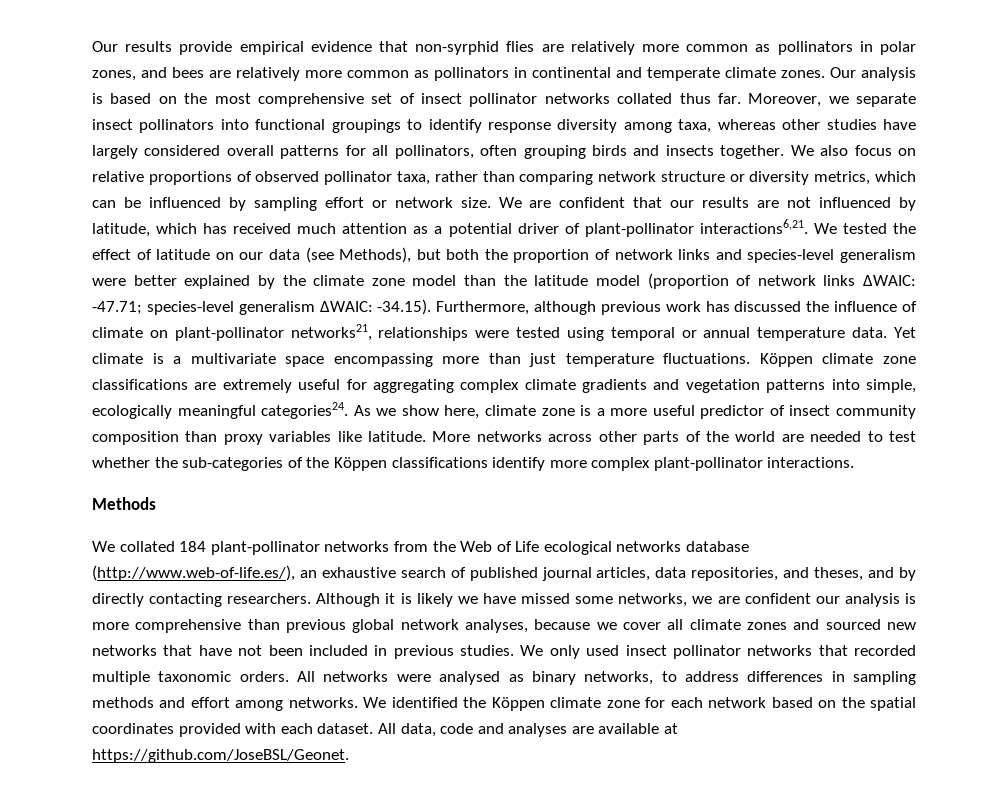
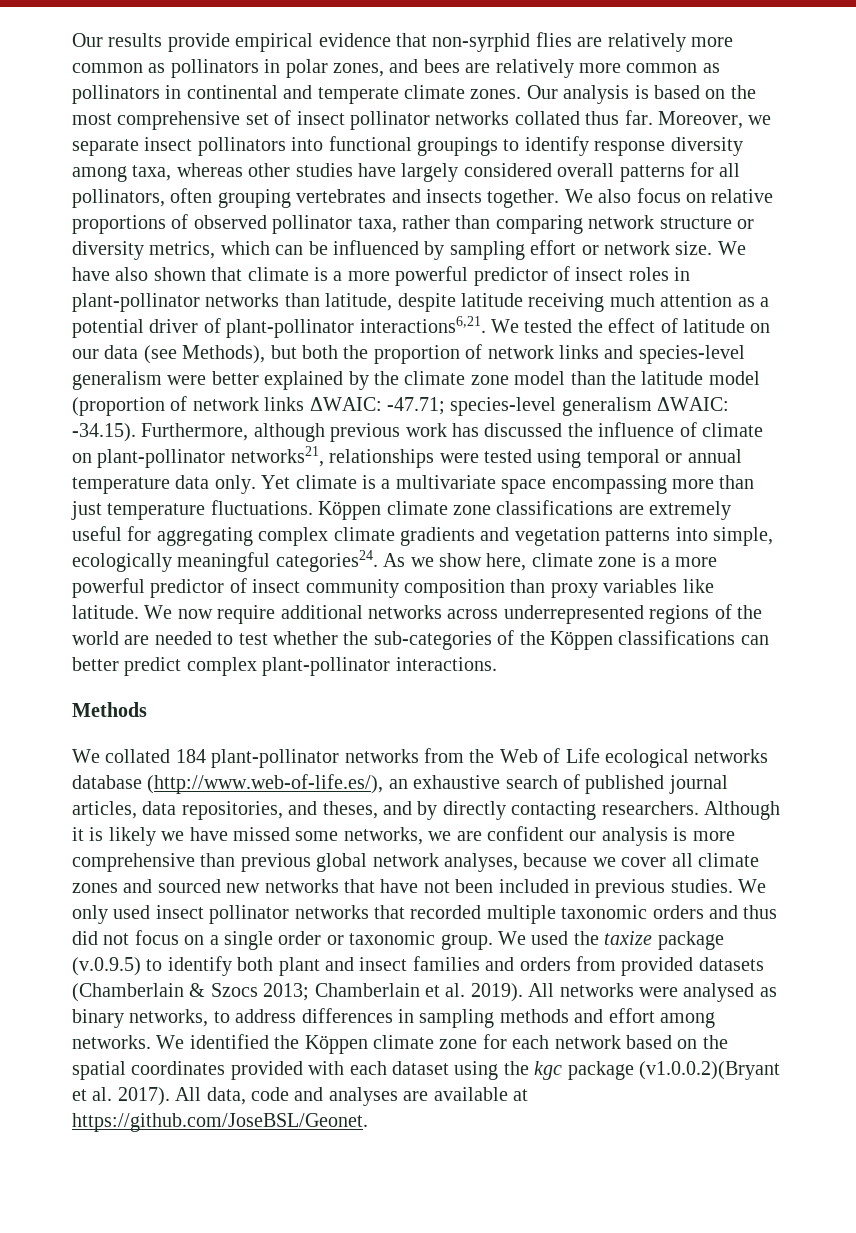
[591,145,627,156] birds -> [296,189,387,203] vertebrates
[529,197,917,211] [92,223,292,237] are confident that our results are not influenced by latitude, which has received -> [72,266,691,286] [72,293,605,312] have also shown that climate is a more powerful predictor of insect roles in plant-pollinator networks than latitude, despite latitude receiving
[852,327,888,338] data. -> [175,475,256,494] data only.
[652,405,695,416] useful -> [72,578,145,598] powerful
[432,431,680,445] More networks across other parts -> [144,605,710,624] We now require additional networks across underrepresented regions
[492,457,587,471] identify more -> [740,635,769,645] [72,657,182,676] can better predict
[239,671,289,682] orders. -> [652,905,778,919] [72,930,724,950] [72,956,764,976] [72,983,523,1002] orders and thus did not focus on a single order or taxonomic group. We used the taxize package (v.0.9.5) to identify both plant and insect families and orders from provided datasets (Chamberlain & Szocs 2013; Chamberlain et al. 2019).
[317,723,374,734] dataset. -> [392,1061,780,1080] [72,1087,170,1106] dataset using the kgc package (v1.0.0.2)(Bryant et al. 2017).

